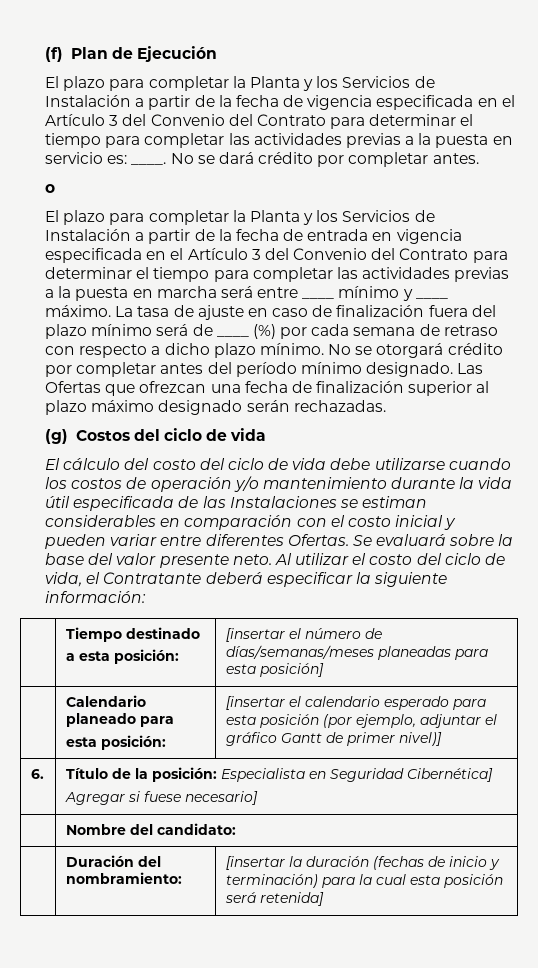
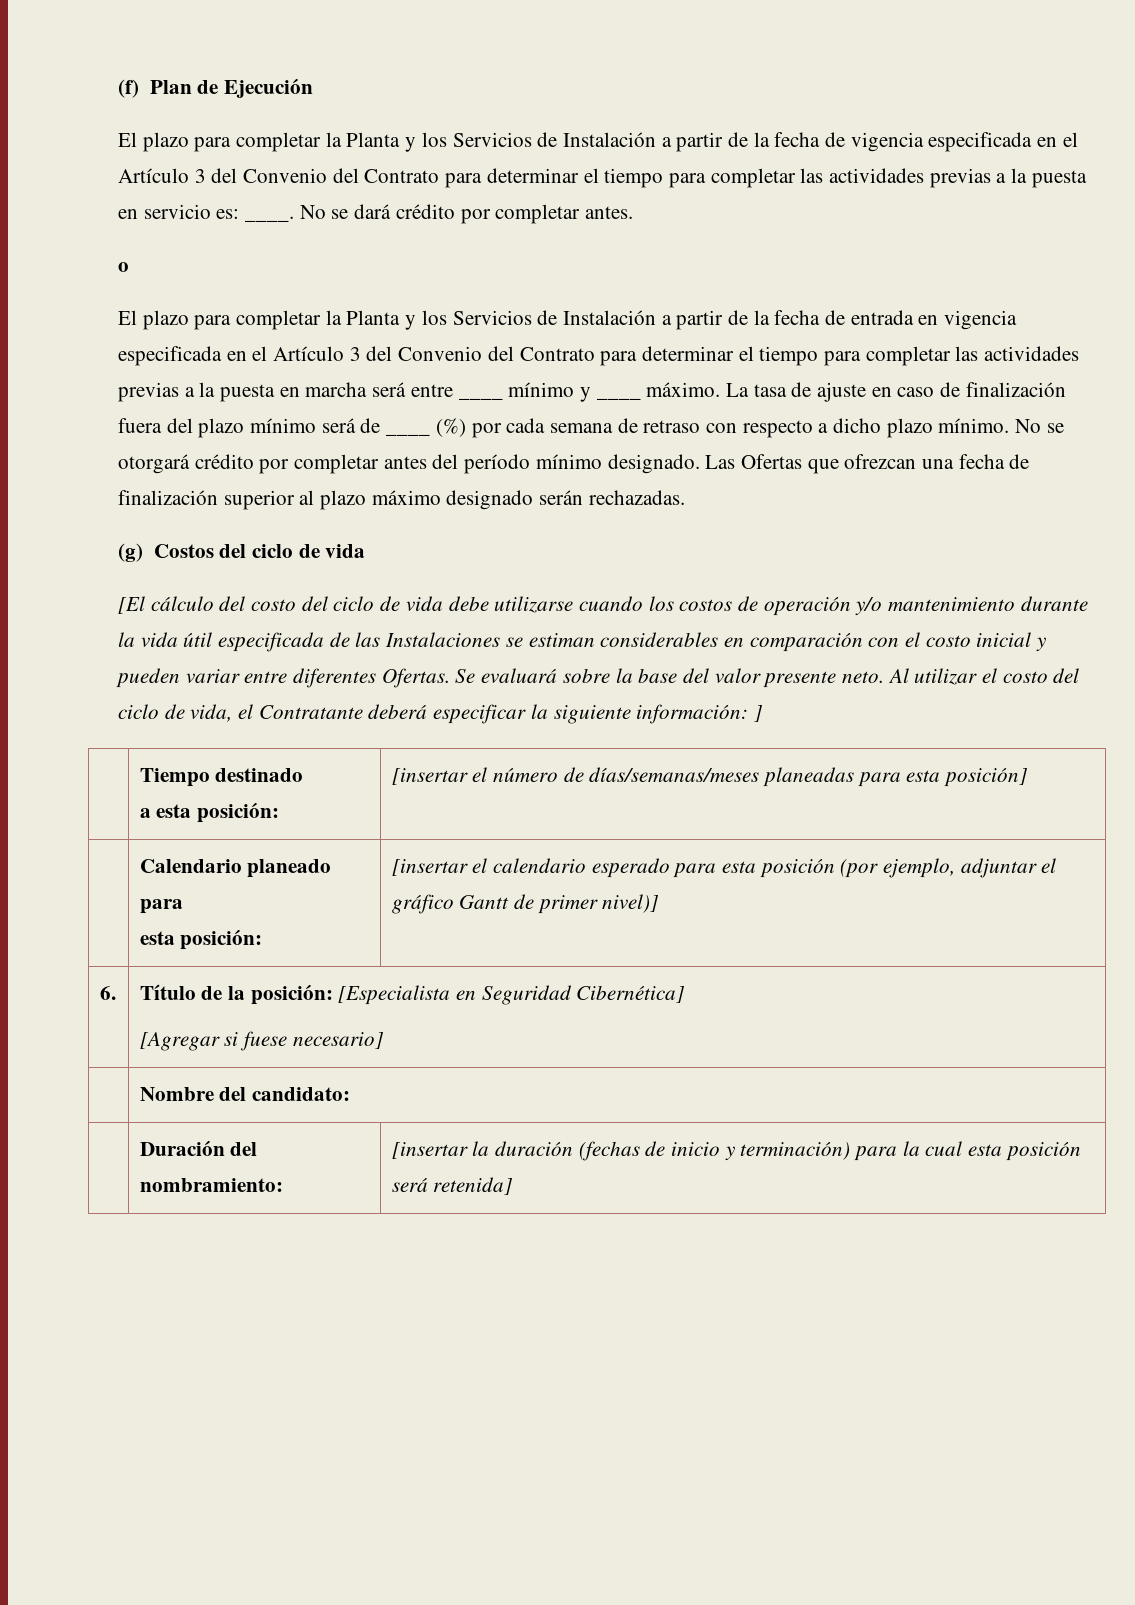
[44,458,60,470] El -> [118,596,146,614] [El
(146, 597) none -> [753,705,763,722] ]
[220,768,305,782] Especialista -> [338,985,451,1005] [Especialista
[64,792,125,805] Agregar -> [139,1032,220,1051] [Agregar

